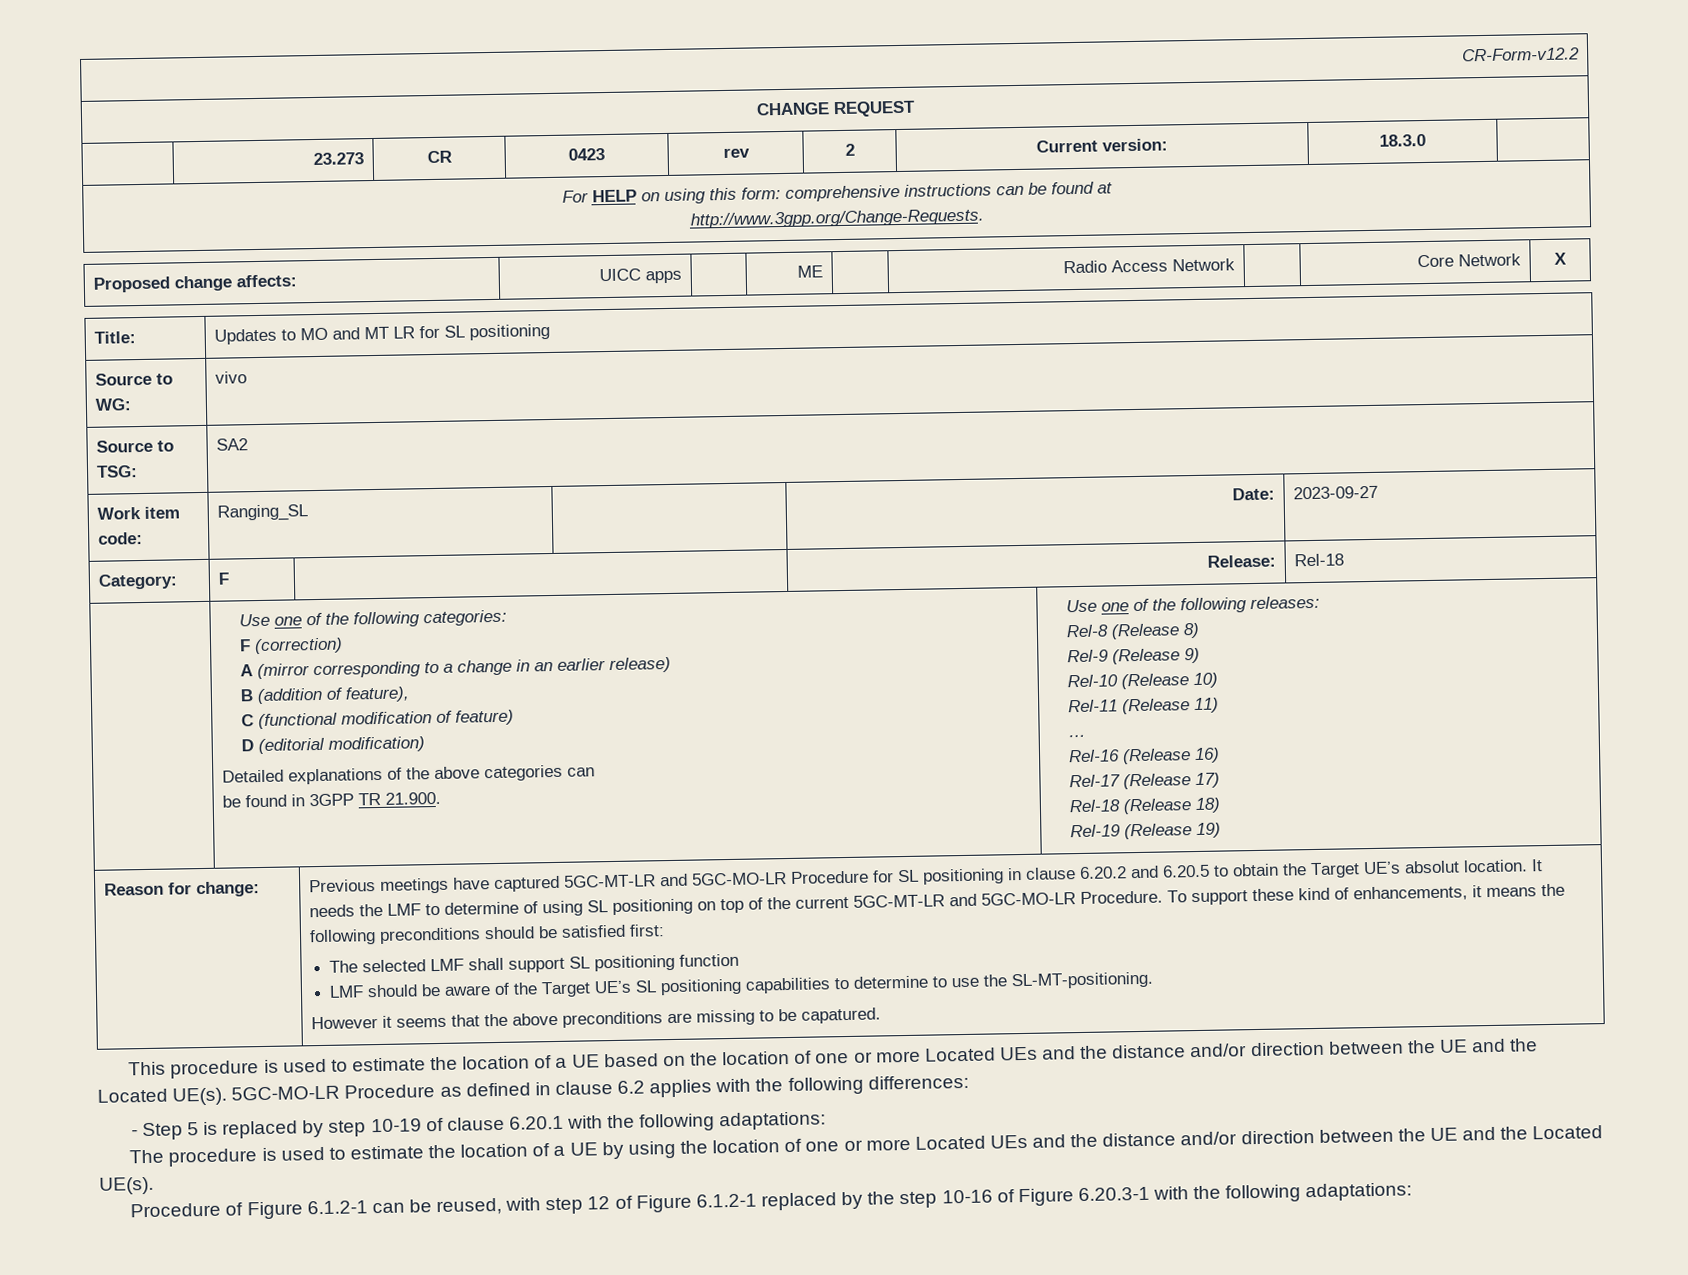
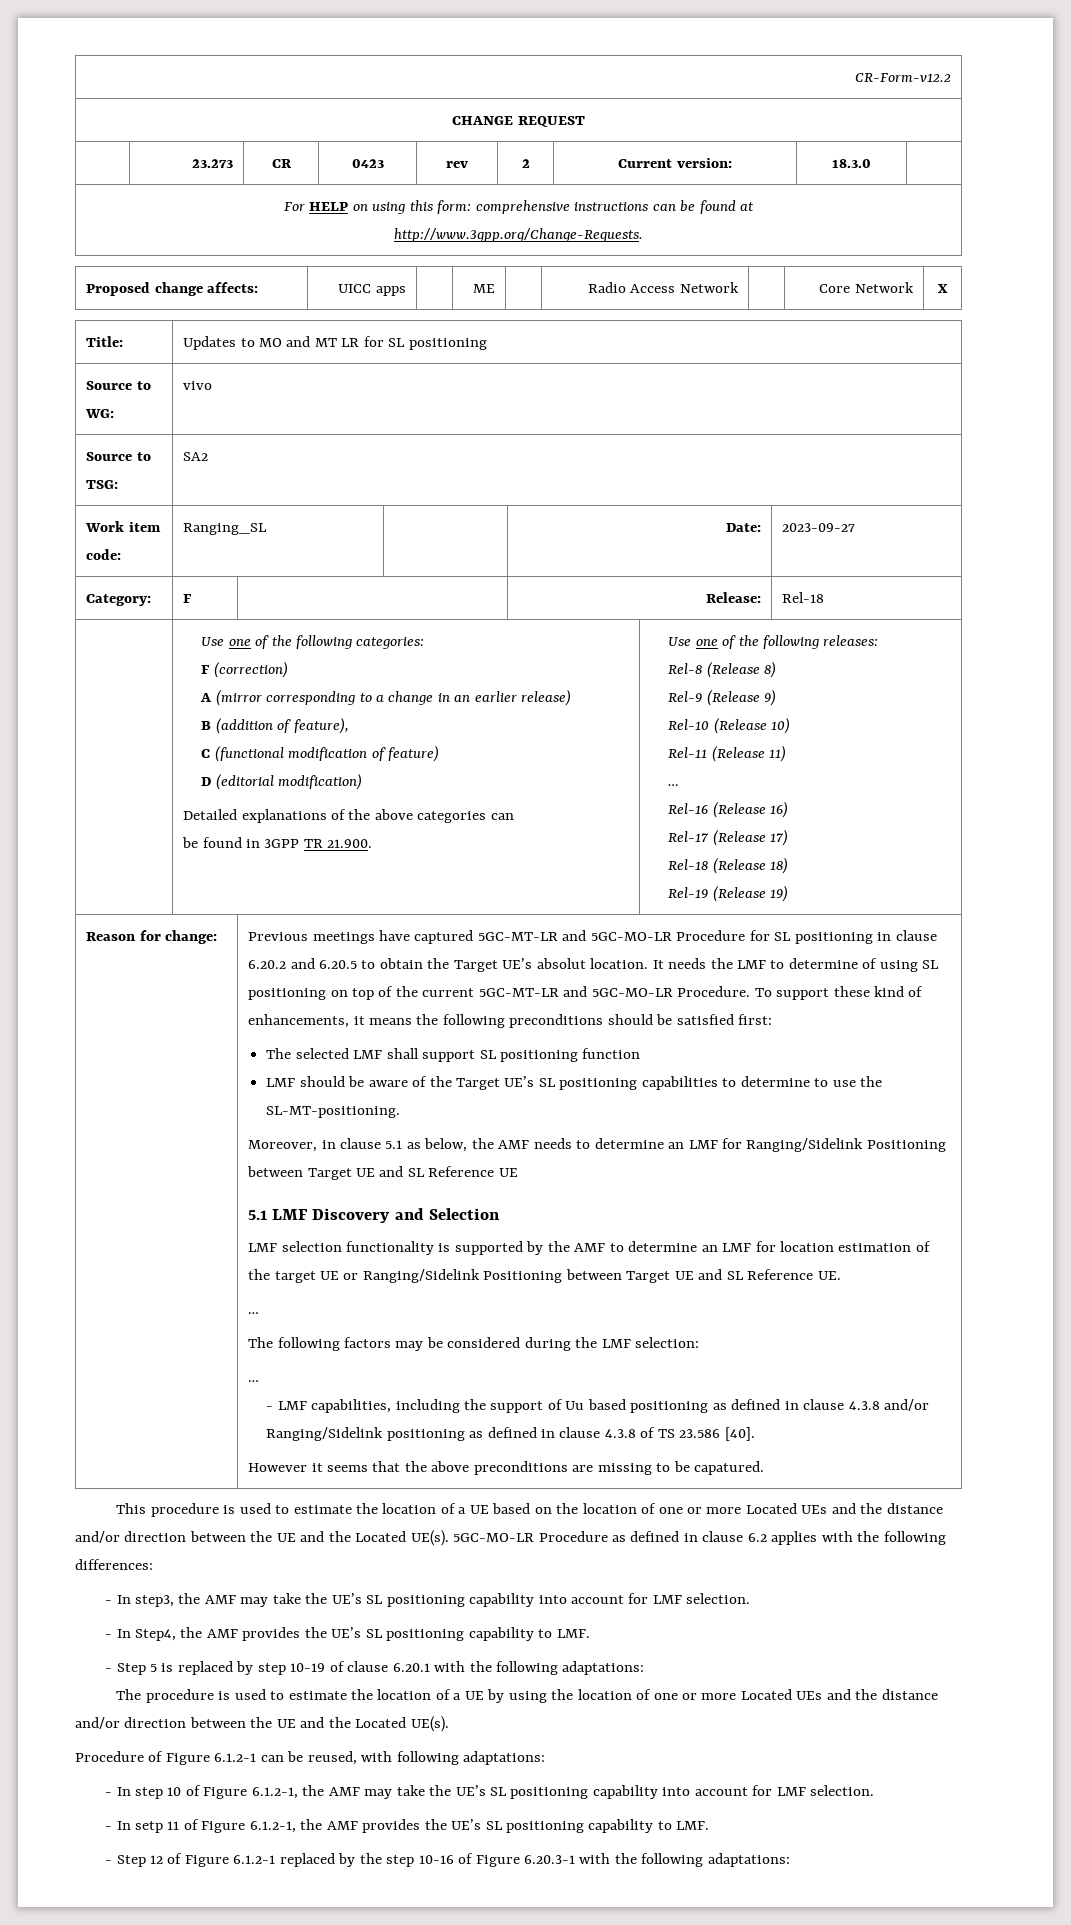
(1155, 980) none -> [248,1138,946,1152] [247,1166,518,1180] [248,1208,500,1223] [248,1241,931,1255] [248,1269,841,1283] [248,1312,260,1314] [248,1337,700,1351] [248,1380,260,1382] [266,1399,929,1413] [266,1427,755,1441] // Moreover, in clause 5.1 as below, the AMF needs to determine an LMF for Ranging/Sidelink Positioning between Target UE and SL Reference UE // 5.1 LMF Discovery and Selection // LMF selection functionality is supported by the AMF to determine an LMF for location estimation of the target UE or Ranging/Sidelink Positioning between Target UE and SL Reference UE. // … // The following factors may be considered during the LMF selection: // … // - LMF capabilities, including the support of Uu based positioning as defined in clause 4.3.8 and/or Ranging/Sidelink positioning as defined in clause 4.3.8 of TS 23.586 [40].
(969, 1082) none -> [105,1593,751,1607] [105,1627,590,1641] // - In step3, the AMF may take the UE’s SL positioning capability into account for LMF selection. // - In Step4, the AMF provides the UE’s SL positioning capability to LMF.
[545,1197,584,1215] step -> [396,1751,546,1765] [105,1785,875,1799] [105,1819,710,1833] [105,1855,146,1867] following adaptations: // - In step 10 of Figure 6.1.2-1, the AMF may take the UE’s SL positioning capability into account for LMF selection. // - In setp 11 of Figure 6.1.2-1, the AMF provides the UE’s SL positioning capability to LMF. // - Step

